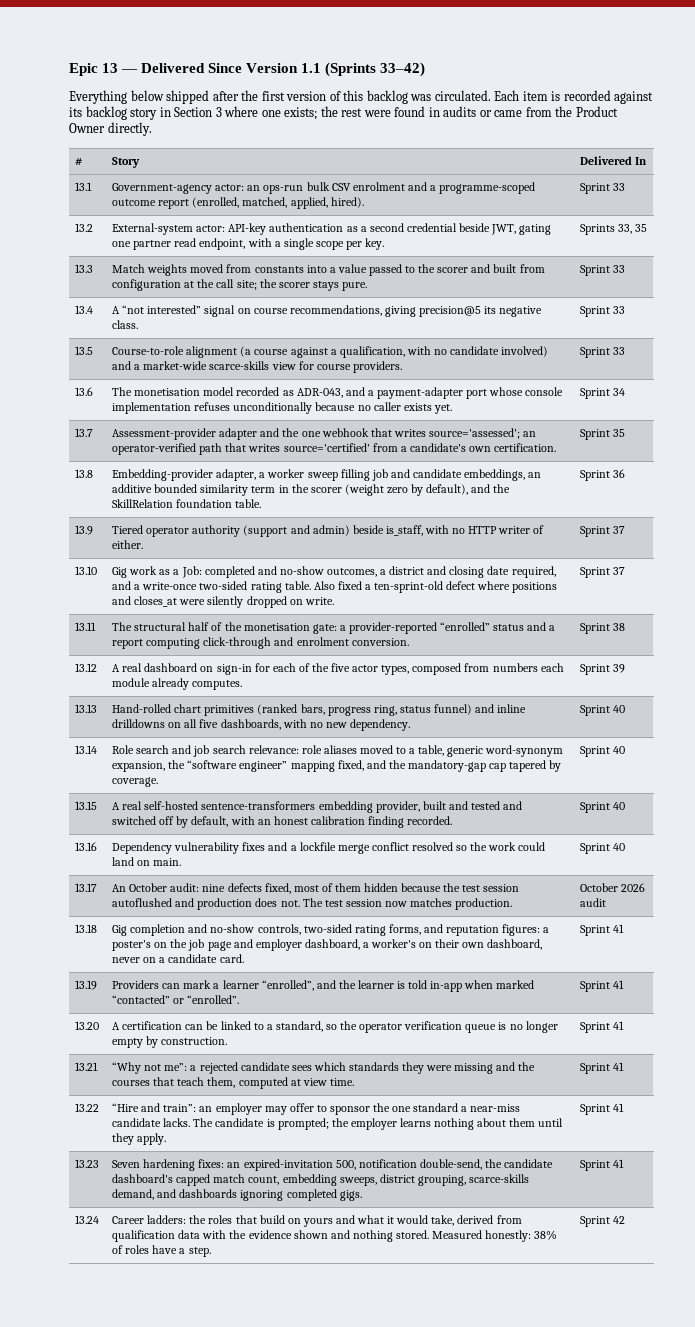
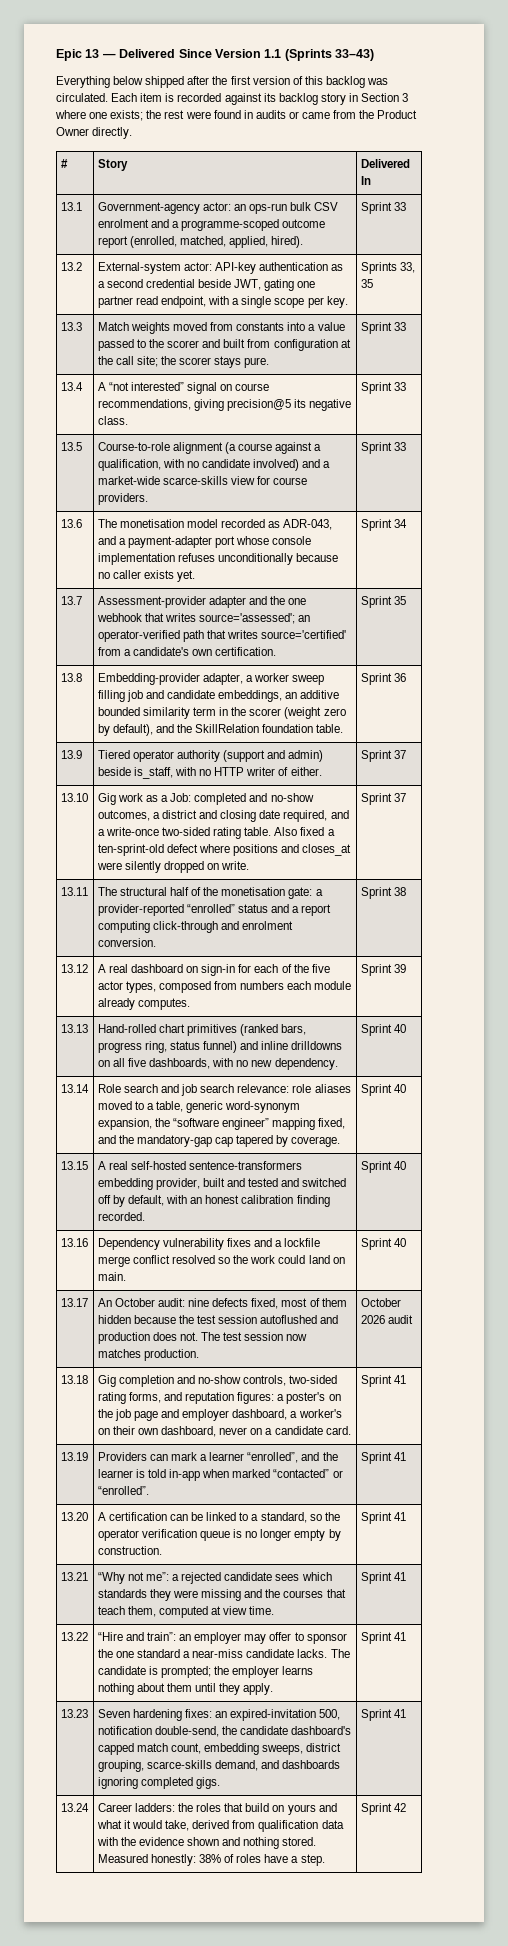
[380,62,426,77] 33–42) -> [335,49,374,61] 33–43)

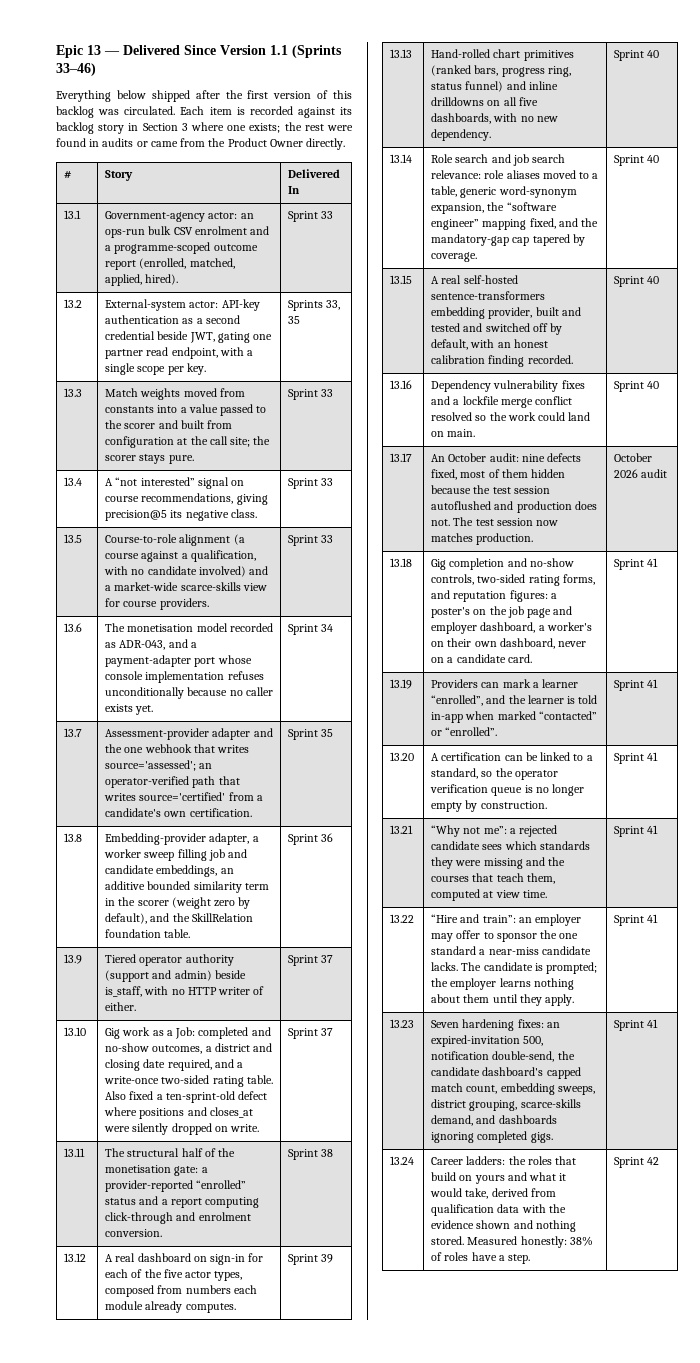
[335,49,374,61] 33–43) -> [56,63,96,76] 33–46)

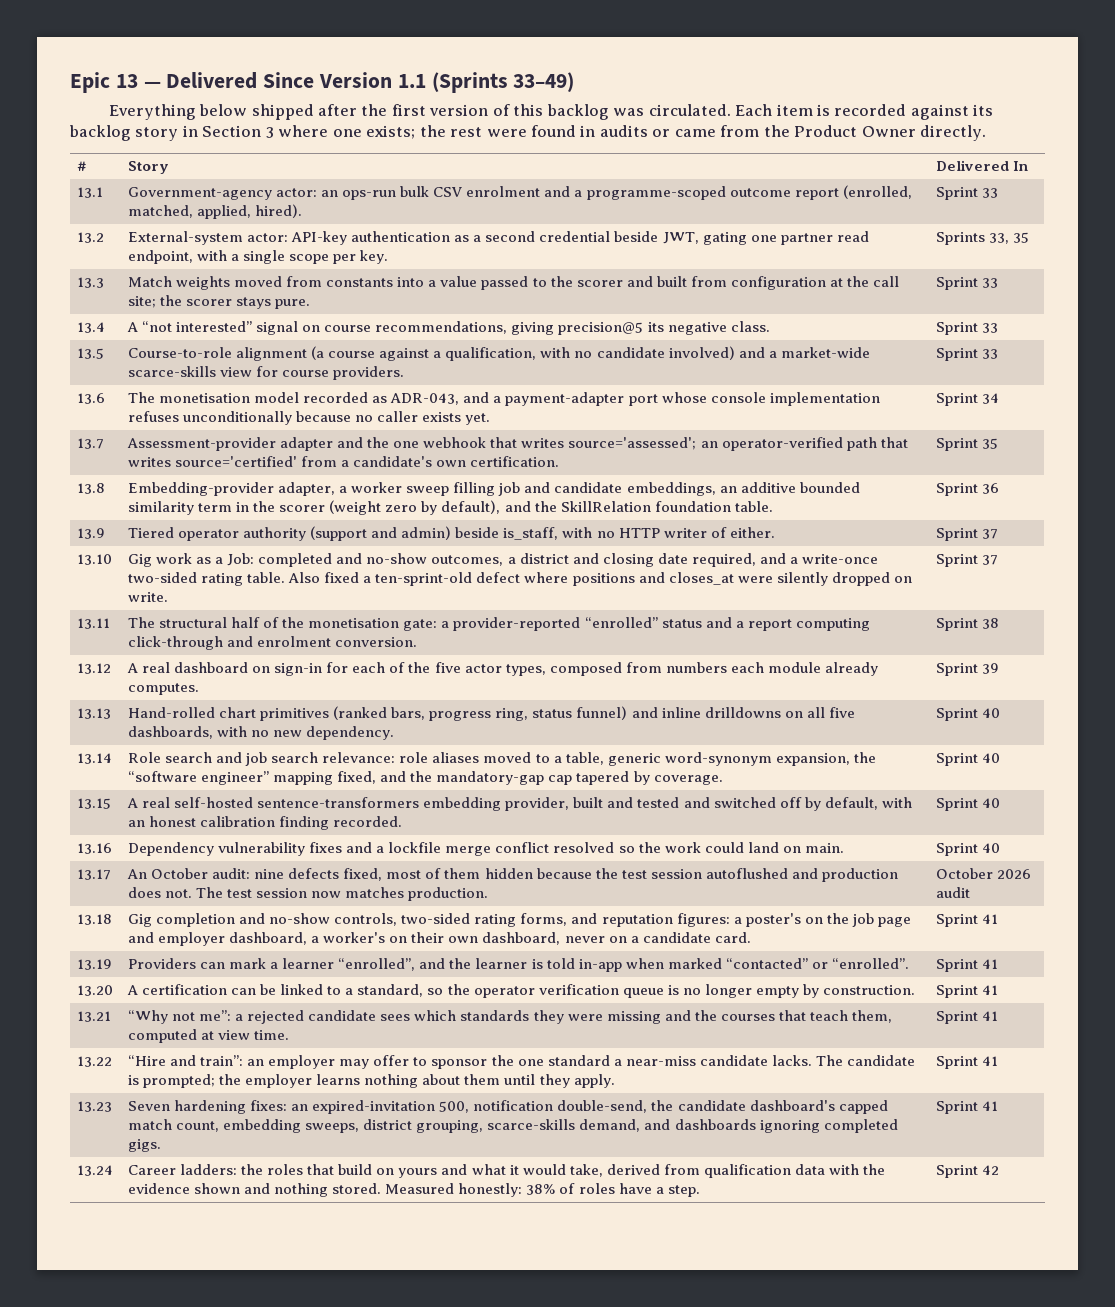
[56,63,96,76] 33–46) -> [513,72,575,92] 33–49)

